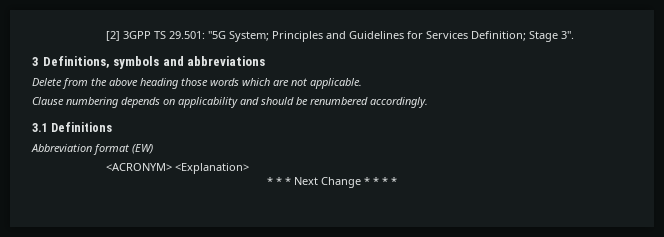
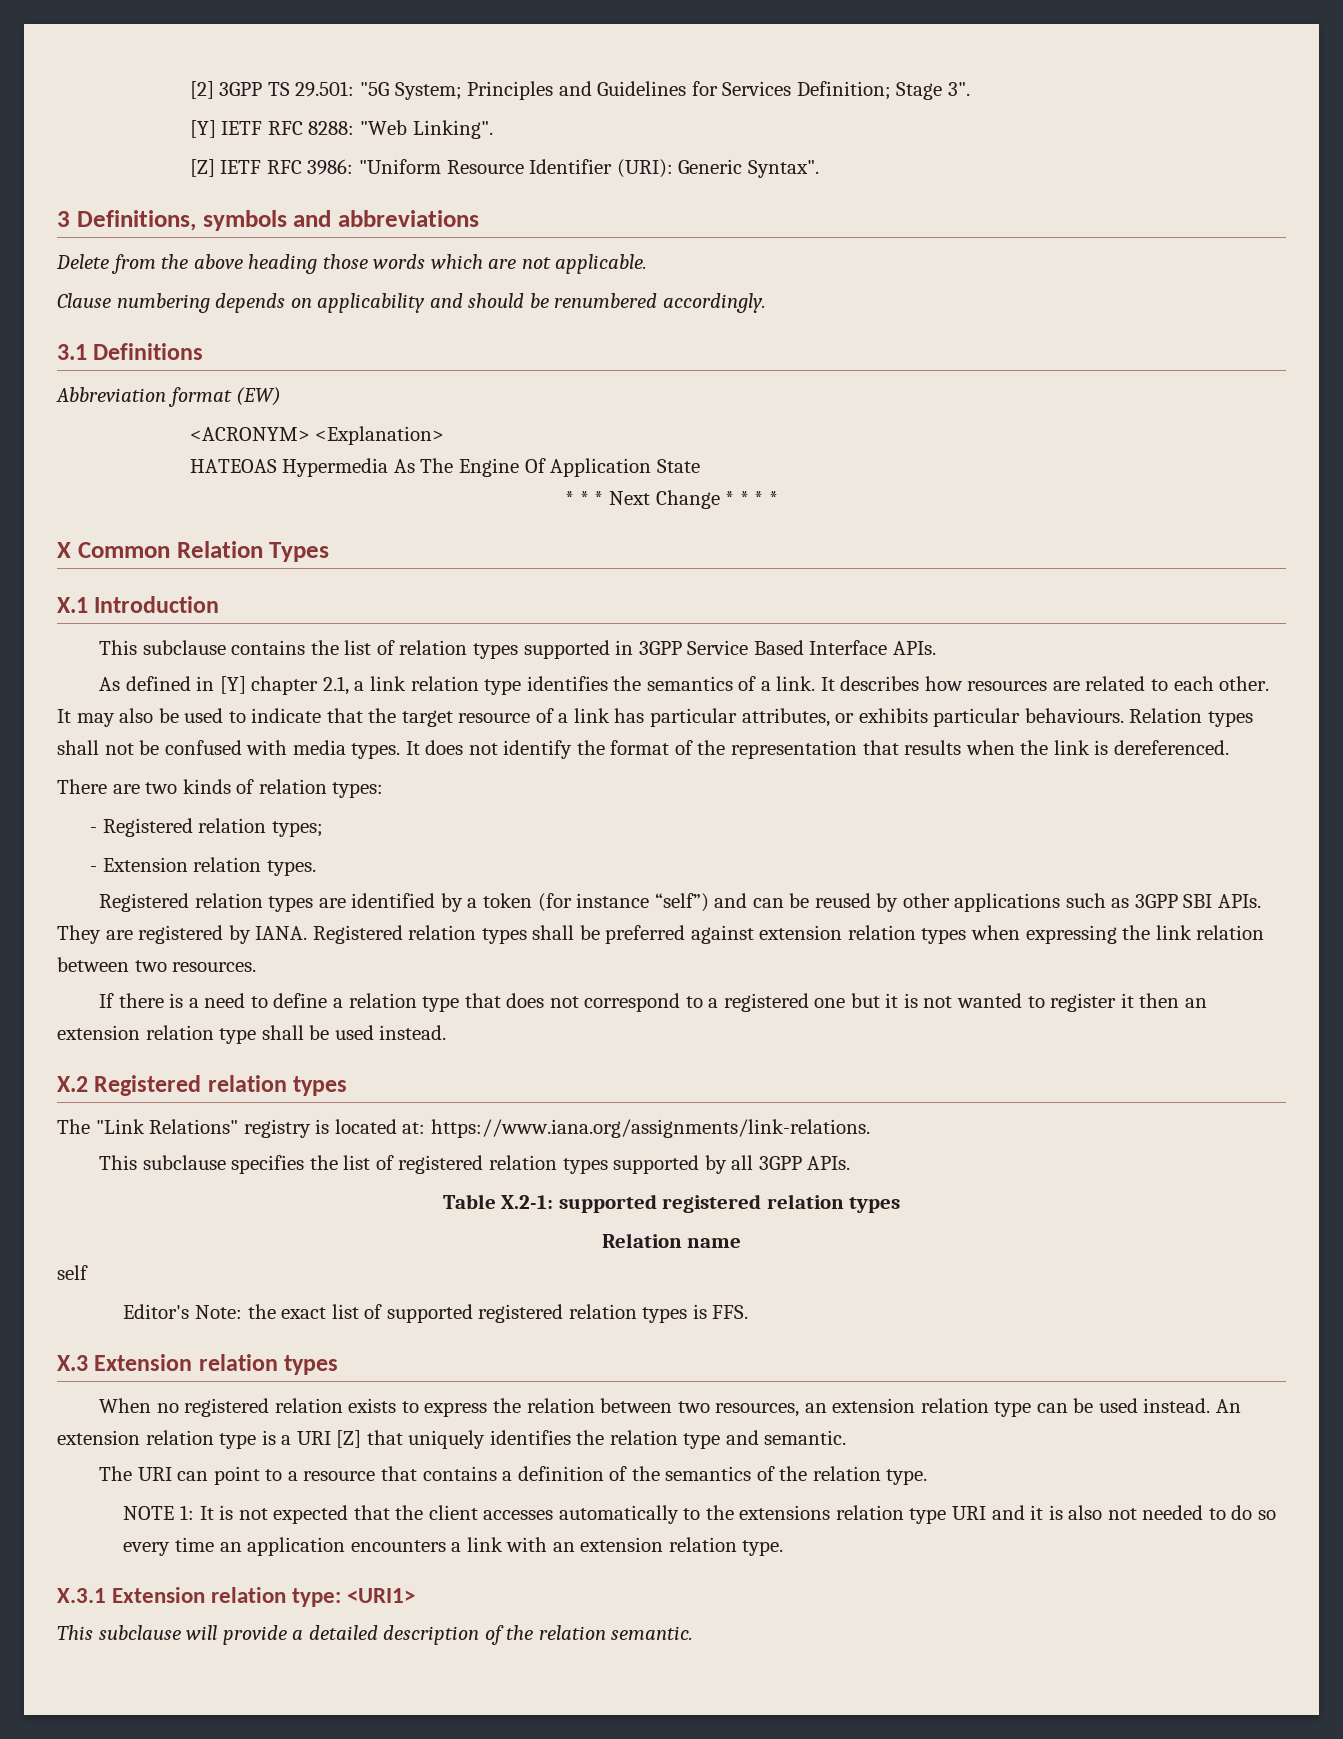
(574, 35) none -> [189,120,493,139] [189,159,819,178] // [Y] IETF RFC 8288: "Web Linking". // [Z] IETF RFC 3986: "Uniform Resource Identifier (URI): Generic Syntax".
(249, 168) none -> [189,458,700,477] // HATEOAS Hypermedia As The Engine Of Application State
(397, 181) none -> [57,541,330,562] [57,596,220,613] [99,640,936,659] [99,676,1270,695] [57,708,1253,727] [57,740,1229,759] [57,779,384,798] [90,818,323,837] [90,857,316,876] [99,893,1261,912] [57,925,1265,944] [57,957,257,972] [99,993,1207,1012] [57,1025,447,1044] [57,1075,348,1096] [57,1119,870,1138] [99,1155,851,1174] [442,1194,901,1213] [601,1233,742,1248] [57,1265,88,1280] [123,1304,749,1323] [57,1354,339,1375] [99,1398,1241,1417] [57,1430,847,1449] [99,1466,928,1485] [123,1505,1276,1524] [123,1537,784,1556] [57,1587,416,1607] [57,1625,694,1645] // X Common Relation Types // X.1 Introduction // This subclause contains the list of relation types supported in 3GPP Service Based Interface APIs. // As defined in [Y] chapter 2.1, a link relation type identifies the semantics of a link. It describes how resources are related to each other. It may also be used to indicate that the target resource of a link has particular attributes, or exhibits particular behaviours. Relation types shall not be confused with media types. It does not identify the format of the representation that results when the link is dereferenced. // There are two kinds of relation types: // - Registered relation types; // - Extension relation types. // Registered relation types are identified by a token (for instance “self”) and can be reused by other applications such as 3GPP SBI APIs. They are registered by IANA. Registered relation types shall be preferred against extension relation types when expressing the link relation between two resources. // If there is a need to define a relation type that does not correspond to a registered one but it is not wanted to register it then an extension relation type shall be used instead. // X.2 Registered relation types // The "Link Relations" registry is located at: https://www.iana.org/assignments/link-relations. // This subclause specifies the list of registered relation types supported by all 3GPP APIs. // Table X.2-1: supported registered relation types // Relation name // self // Editor's Note: the exact list of supported registered relation types is FFS. // X.3 Extension relation types // When no registered relation exists to express the relation between two resources, an extension relation type can be used instead. An extension relation type is a URI [Z] that uniquely identifies the relation type and semantic. // The URI can point to a resource that contains a definition of the semantics of the relation type. // NOTE 1: It is not expected that the client accesses automatically to the extensions relation type URI and it is also not needed to do so every time an application encounters a link with an extension relation type. // X.3.1 Extension relation type: <URI1> // This subclause will provide a detailed description of the relation semantic.

